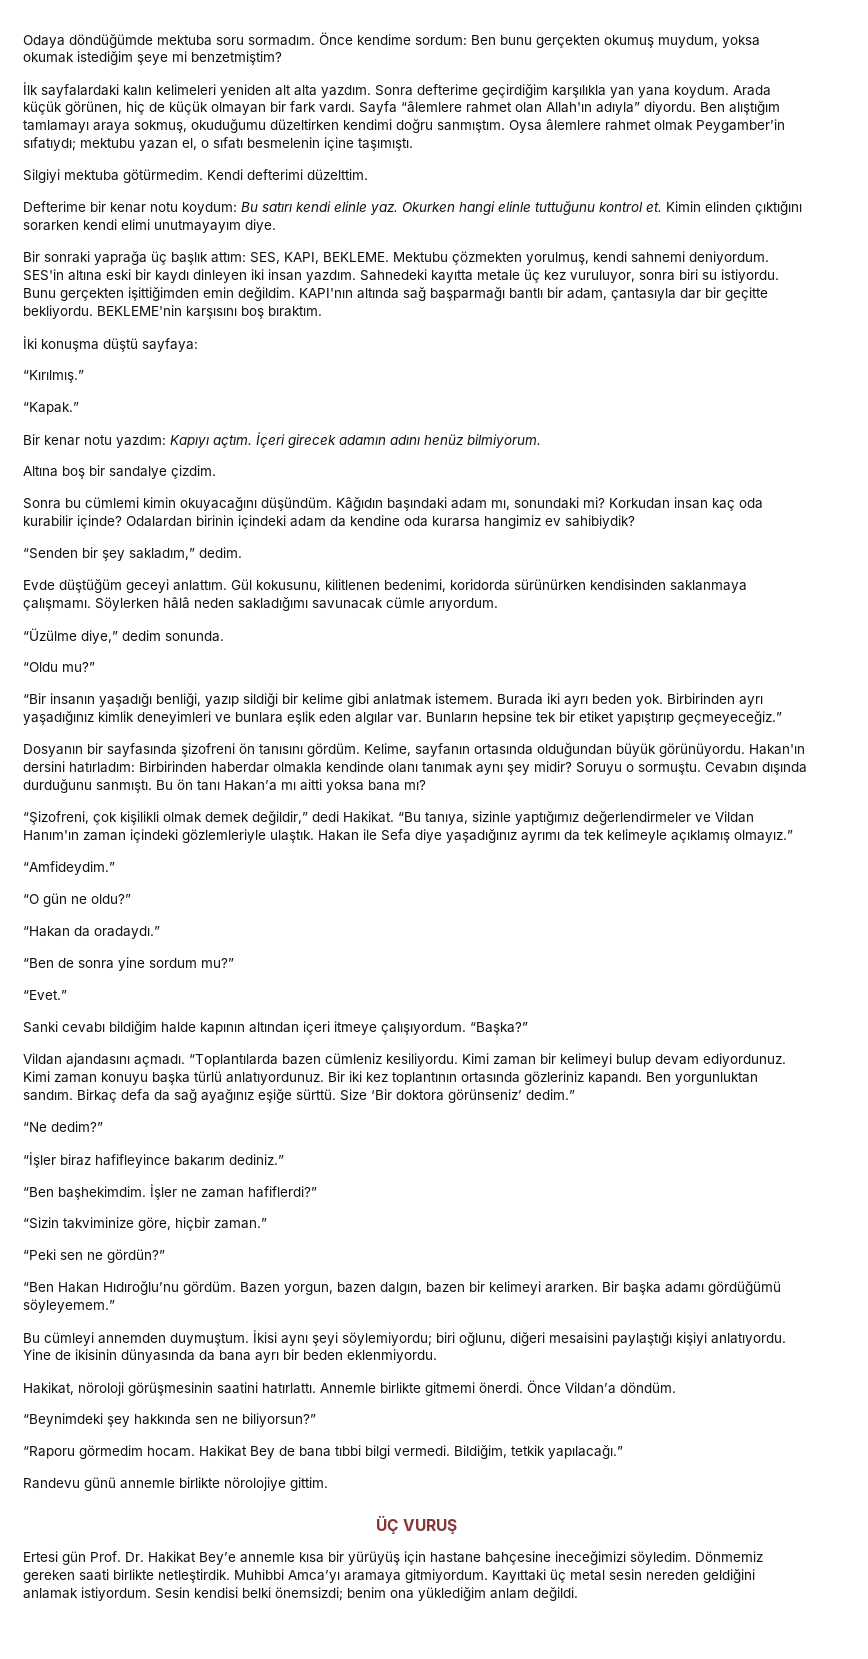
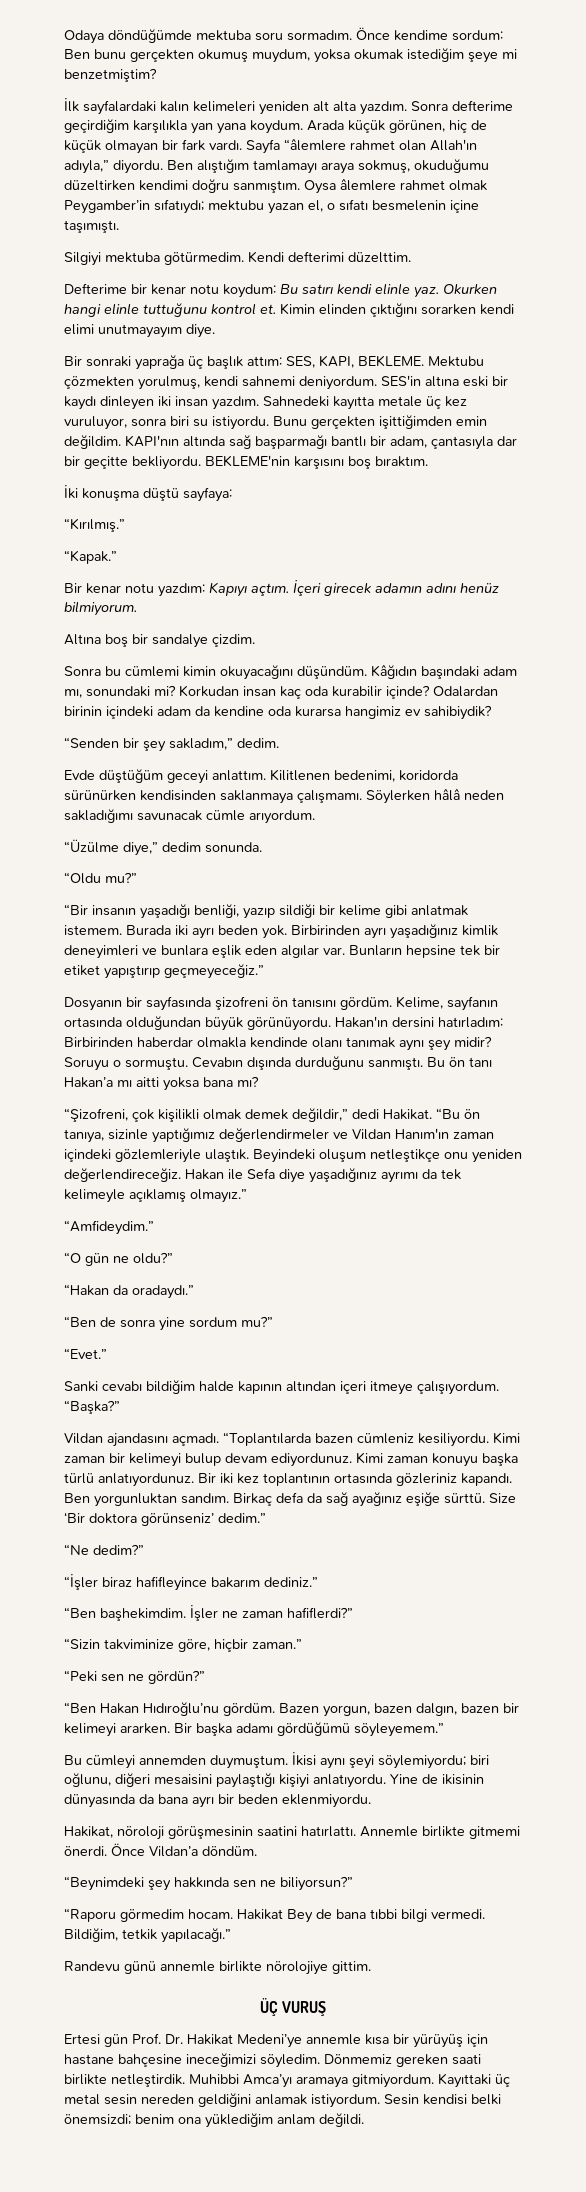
[596,102,640,115] adıyla” -> [64,160,109,174] adıyla,”
[231,579,380,592] Gül kokusunu, kilitlenen -> [270,769,330,781] Kilitlenen
(421, 817) none -> [464,1109,480,1119] ön
(314, 836) none -> [253,1149,522,1163] [64,1168,181,1182] Beyindeki oluşum netleştikçe onu yeniden değerlendireceğiz.
[199,1552,236,1565] Bey’e -> [237,2034,302,2048] Medeni’ye

